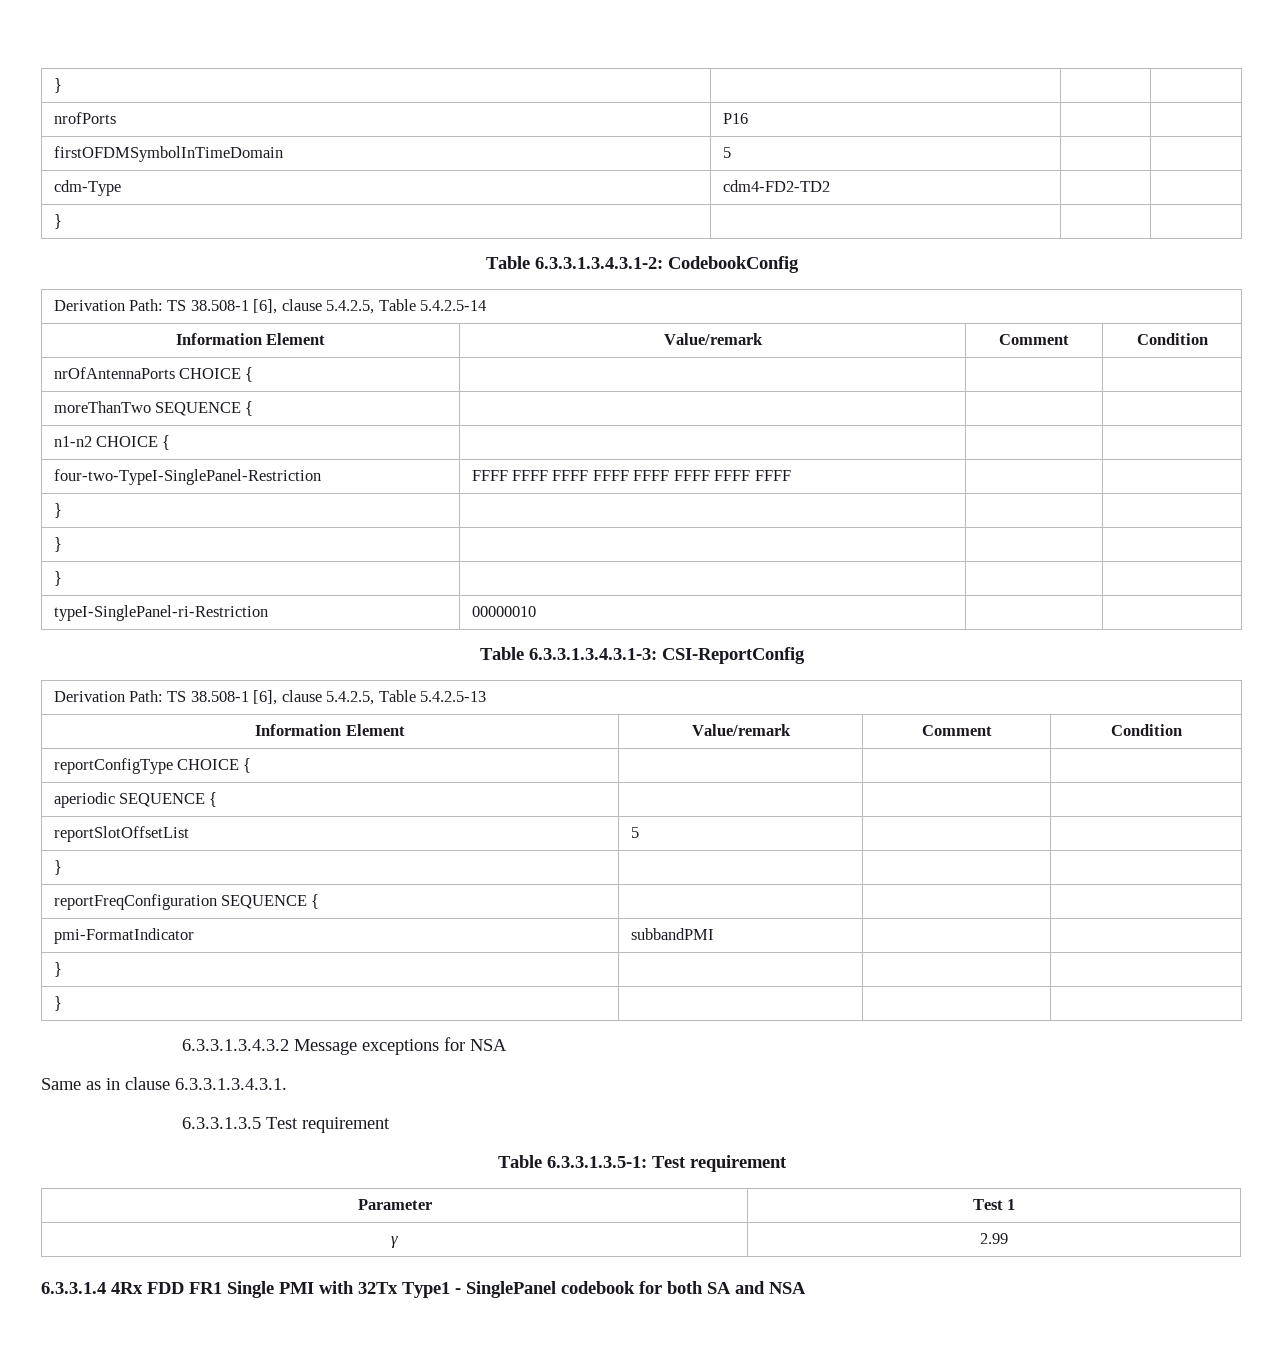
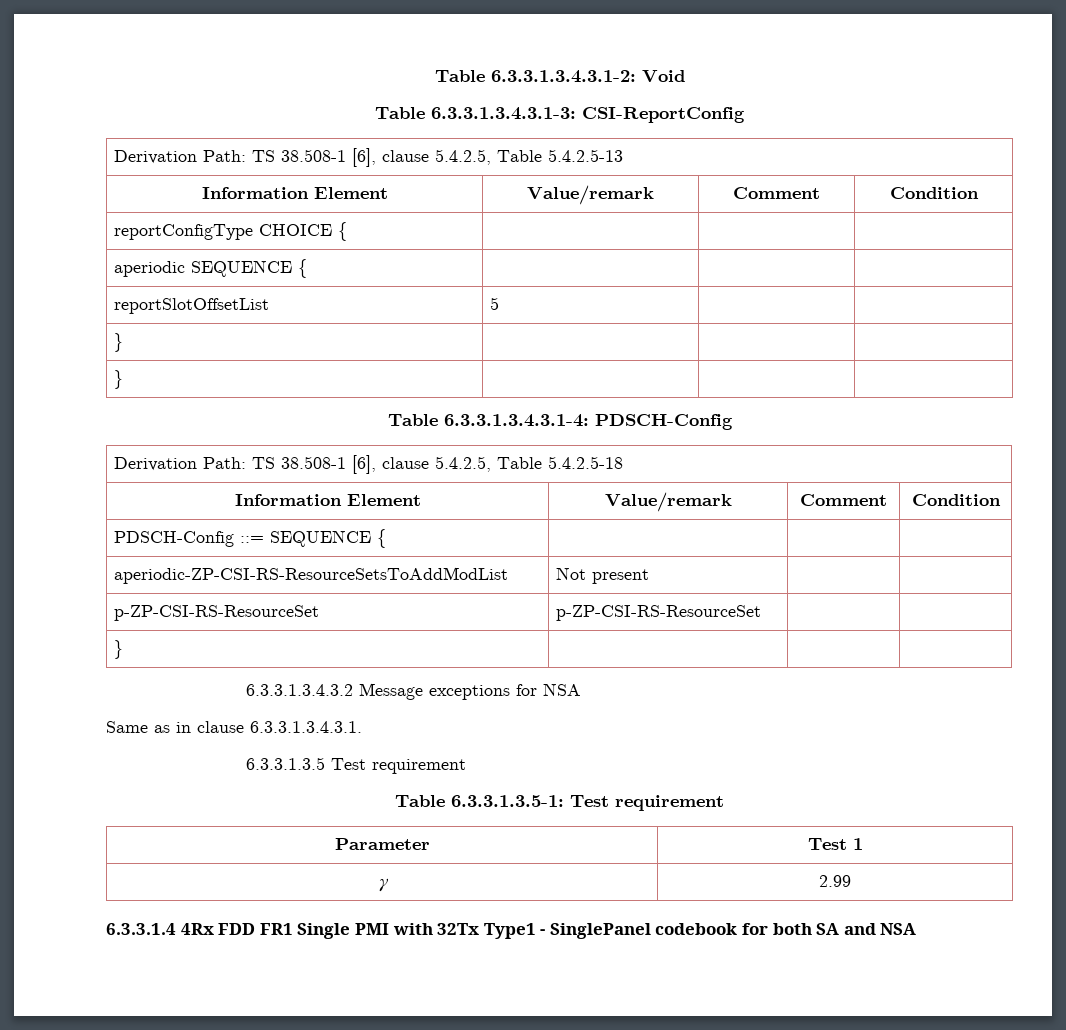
[53,78,62,93] [53,112,116,124] [722,113,748,124] [53,146,283,162] [722,147,731,158] [53,180,121,196] [722,180,830,192] [53,214,62,229] [485,256,799,273] [53,299,487,314] [175,333,326,345] [663,333,763,345] [999,334,1069,345] [1136,333,1208,345] [53,367,254,382] [53,401,254,416] [53,435,171,450] [53,469,321,485] [471,470,791,481] [53,503,62,518] [53,537,62,552] [53,571,62,586] [53,605,268,621] [471,606,536,617] } | | | // nrofPorts | P16 | | // firstOFDMSymbolInTimeDomain | 5 | | // cdm-Type | cdm4-FD2-TD2 | | // } | | | // Table 6.3.3.1.3.4.3.1-2: CodebookConfig // Derivation Path: TS 38.508-1 [6], clause 5.4.2.5, Table 5.4.2.5-14 // Information Element | Value/remark | Comment | Condition // nrOfAntennaPorts CHOICE { | | | // moreThanTwo SEQUENCE { | | | // n1-n2 CHOICE { | | | // four-two-TypeI-SinglePanel-Restriction | FFFF FFFF FFFF FFFF FFFF FFFF FFFF FFFF | | // } | | | // } | | | // } | | | // typeI-SinglePanel-ri-Restriction | 00000010 | | -> [434,70,685,83] Table 6.3.3.1.3.4.3.1-2: Void
[53,894,320,910] [53,928,194,944] [630,928,714,940] [53,962,62,977] reportFreqConfiguration SEQUENCE { | | | // pmi-FormatIndicator | subbandPMI | | // } | -> [113,370,123,389] [387,414,733,430] [113,455,623,474] [234,494,421,506] [604,492,732,512] [800,494,887,506] [911,494,1001,506] [113,529,386,548] [113,567,508,584] [555,567,649,584] [113,605,319,621] [555,605,761,621] } | | | // Table 6.3.3.1.3.4.3.1-4: PDSCH-Config // Derivation Path: TS 38.508-1 [6], clause 5.4.2.5, Table 5.4.2.5-18 // Information Element | Value/remark | Comment | Condition // PDSCH-Config ::= SEQUENCE { | | | // aperiodic-ZP-CSI-RS-ResourceSetsToAddModList | Not present | | // p-ZP-CSI-RS-ResourceSet | p-ZP-CSI-RS-ResourceSet

